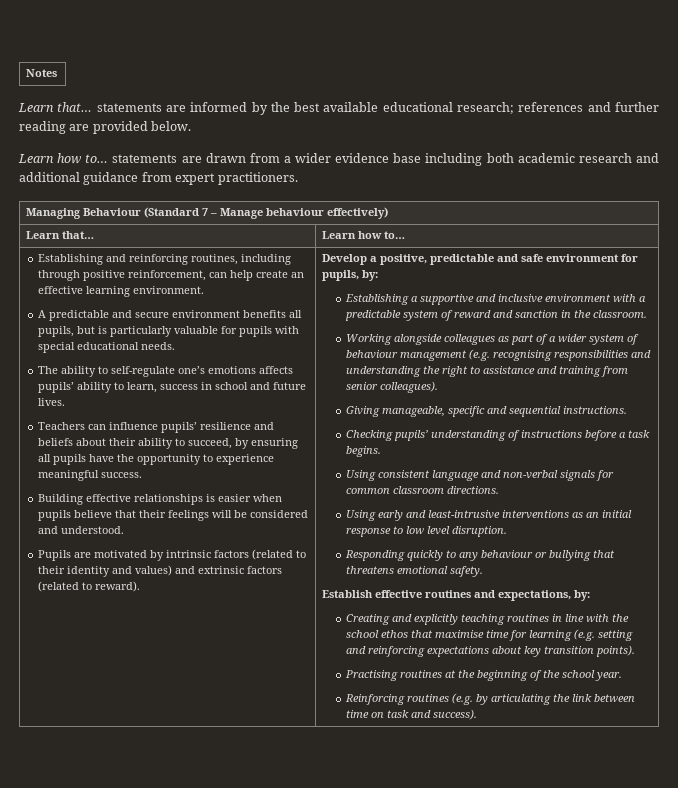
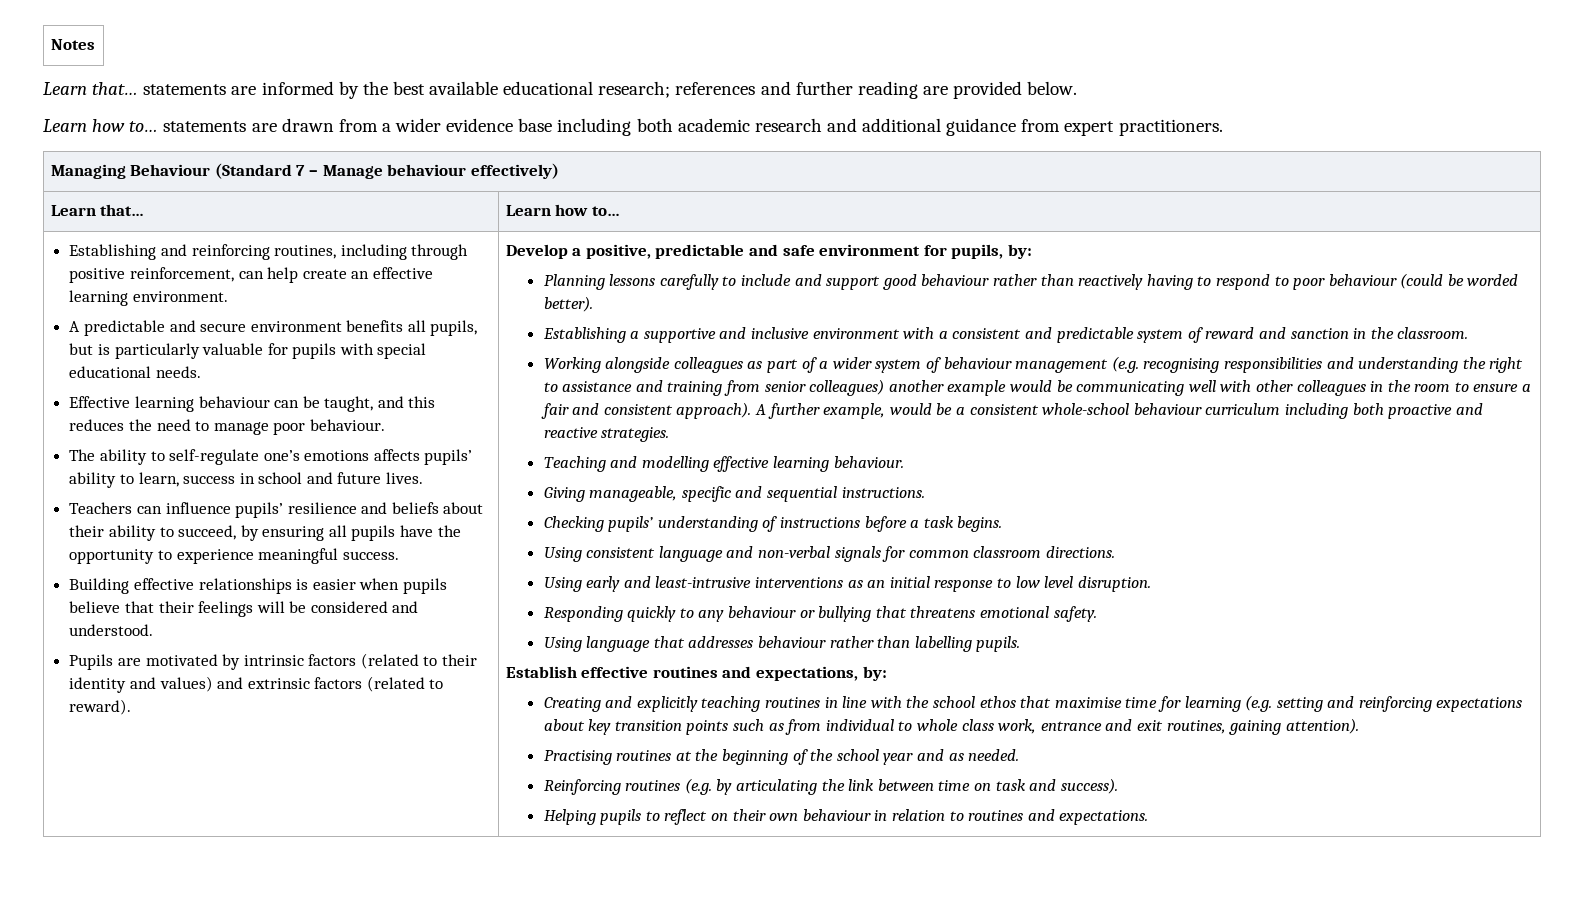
(176, 346) none -> [69,396,436,412] [69,419,385,435] // Effective learning behaviour can be taught, and this reduces the need to manage poor behaviour.
(379, 275) none -> [543,273,1519,290] [543,296,593,312] // Planning lessons carefully to include and support good behaviour rather than reactively having to respond to poor behaviour (could be worded better).
(647, 299) none -> [952,327,1052,339] consistent and
[380,381,439,393] colleagues). -> [809,379,1532,396] [540,402,1483,419] [543,427,670,442] [543,456,904,472] colleagues) another example would be communicating well with other colleagues in the room to ensure a fair and consistent approach). A further example, would be a consistent whole-school behaviour curriculum including both proactive and reactive strategies. // Teaching and modelling effective learning behaviour.
(484, 571) none -> [543,636,1021,652] // Using language that addresses behaviour rather than labelling pupils.
[596,645,636,657] points). -> [686,718,1359,735] points such as from individual to whole class work, entrance and exit routines, gaining attention).
[595,672,623,681] year. -> [883,749,1020,765] year and as needed.
(478, 714) none -> [543,809,1149,825] // Helping pupils to reflect on their own behaviour in relation to routines and expectations.

